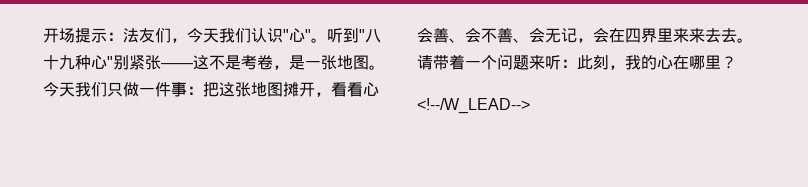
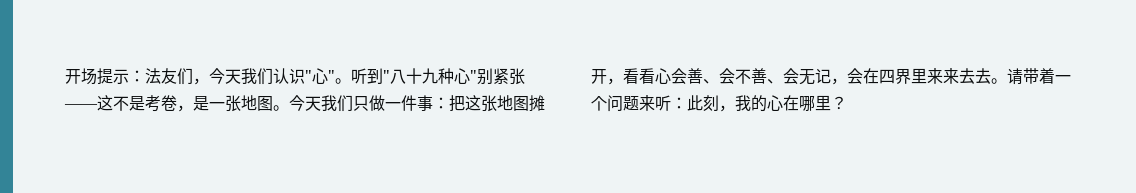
[417,98,530,114] // <!--/W_LEAD--> -> (847, 103) none

